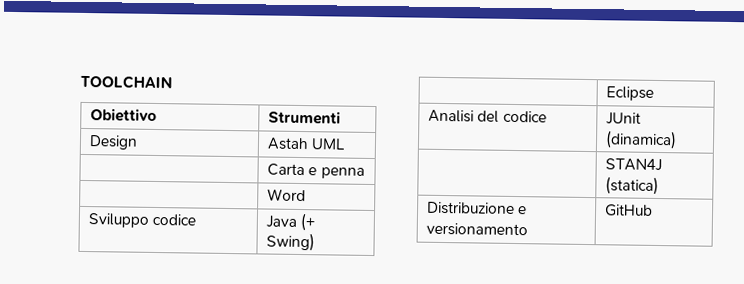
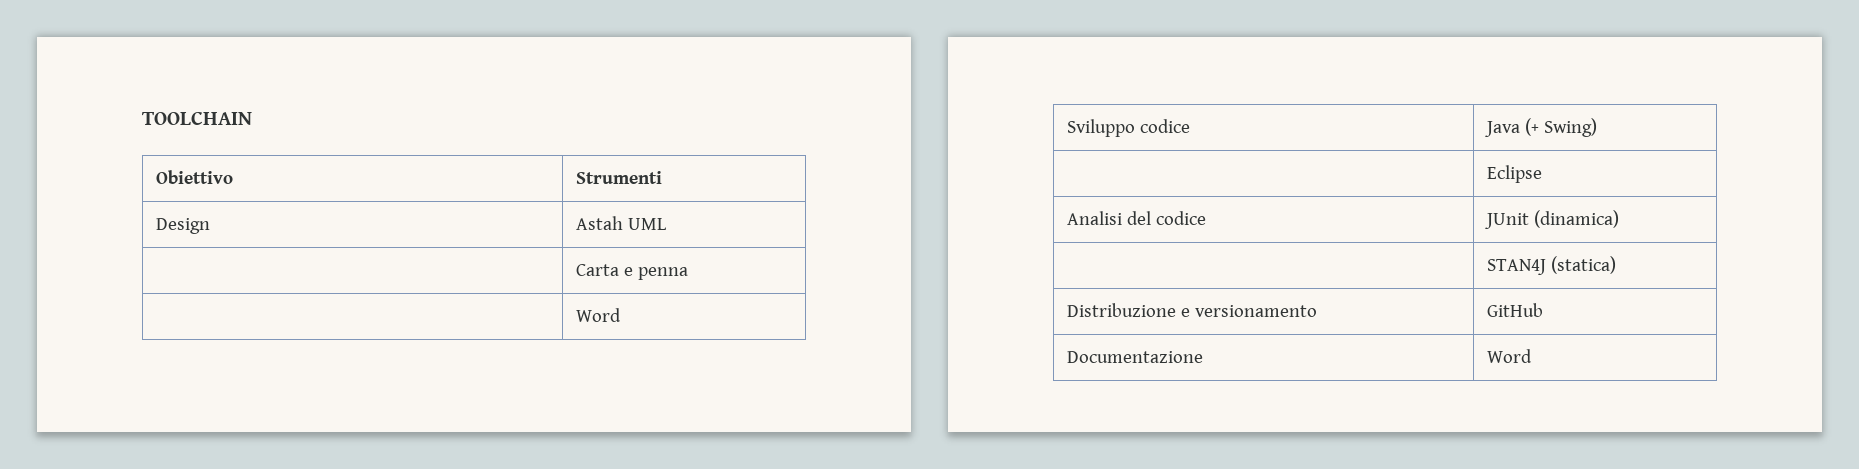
(654, 210) none -> [1066,351,1203,363] [1486,349,1532,363] // Documentazione | Word

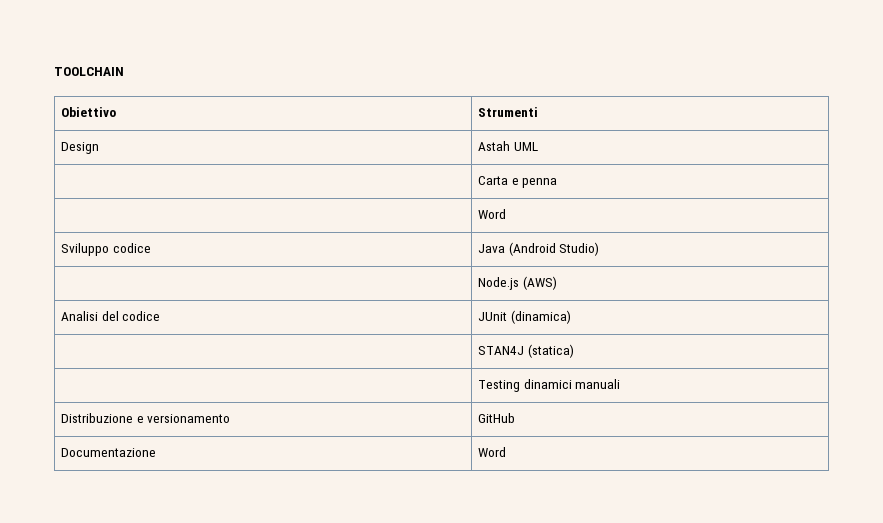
[1524,118,1598,137] [1486,165,1542,183] (+ Swing) // | Eclipse -> [508,242,600,256] [477,276,557,290] (Android Studio) // | Node.js (AWS)
(1616, 265) none -> [477,379,621,392] // | Testing dinamici manuali

